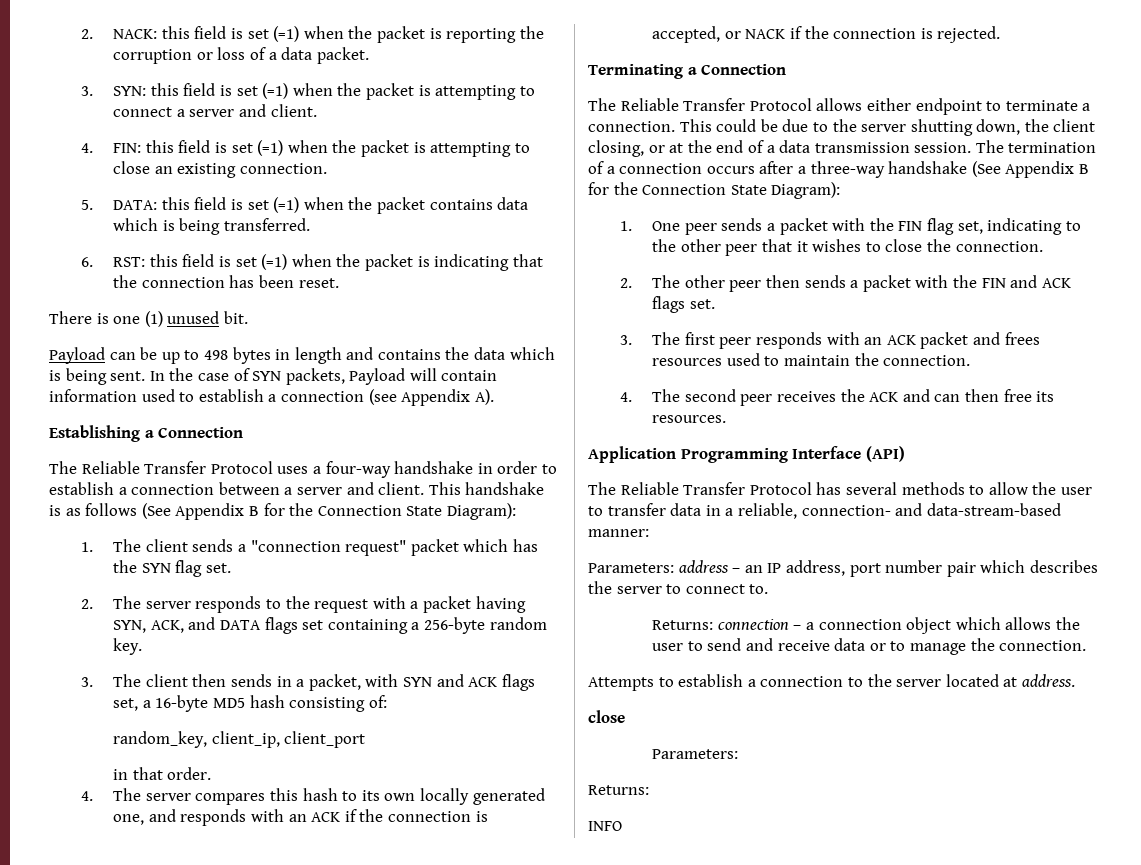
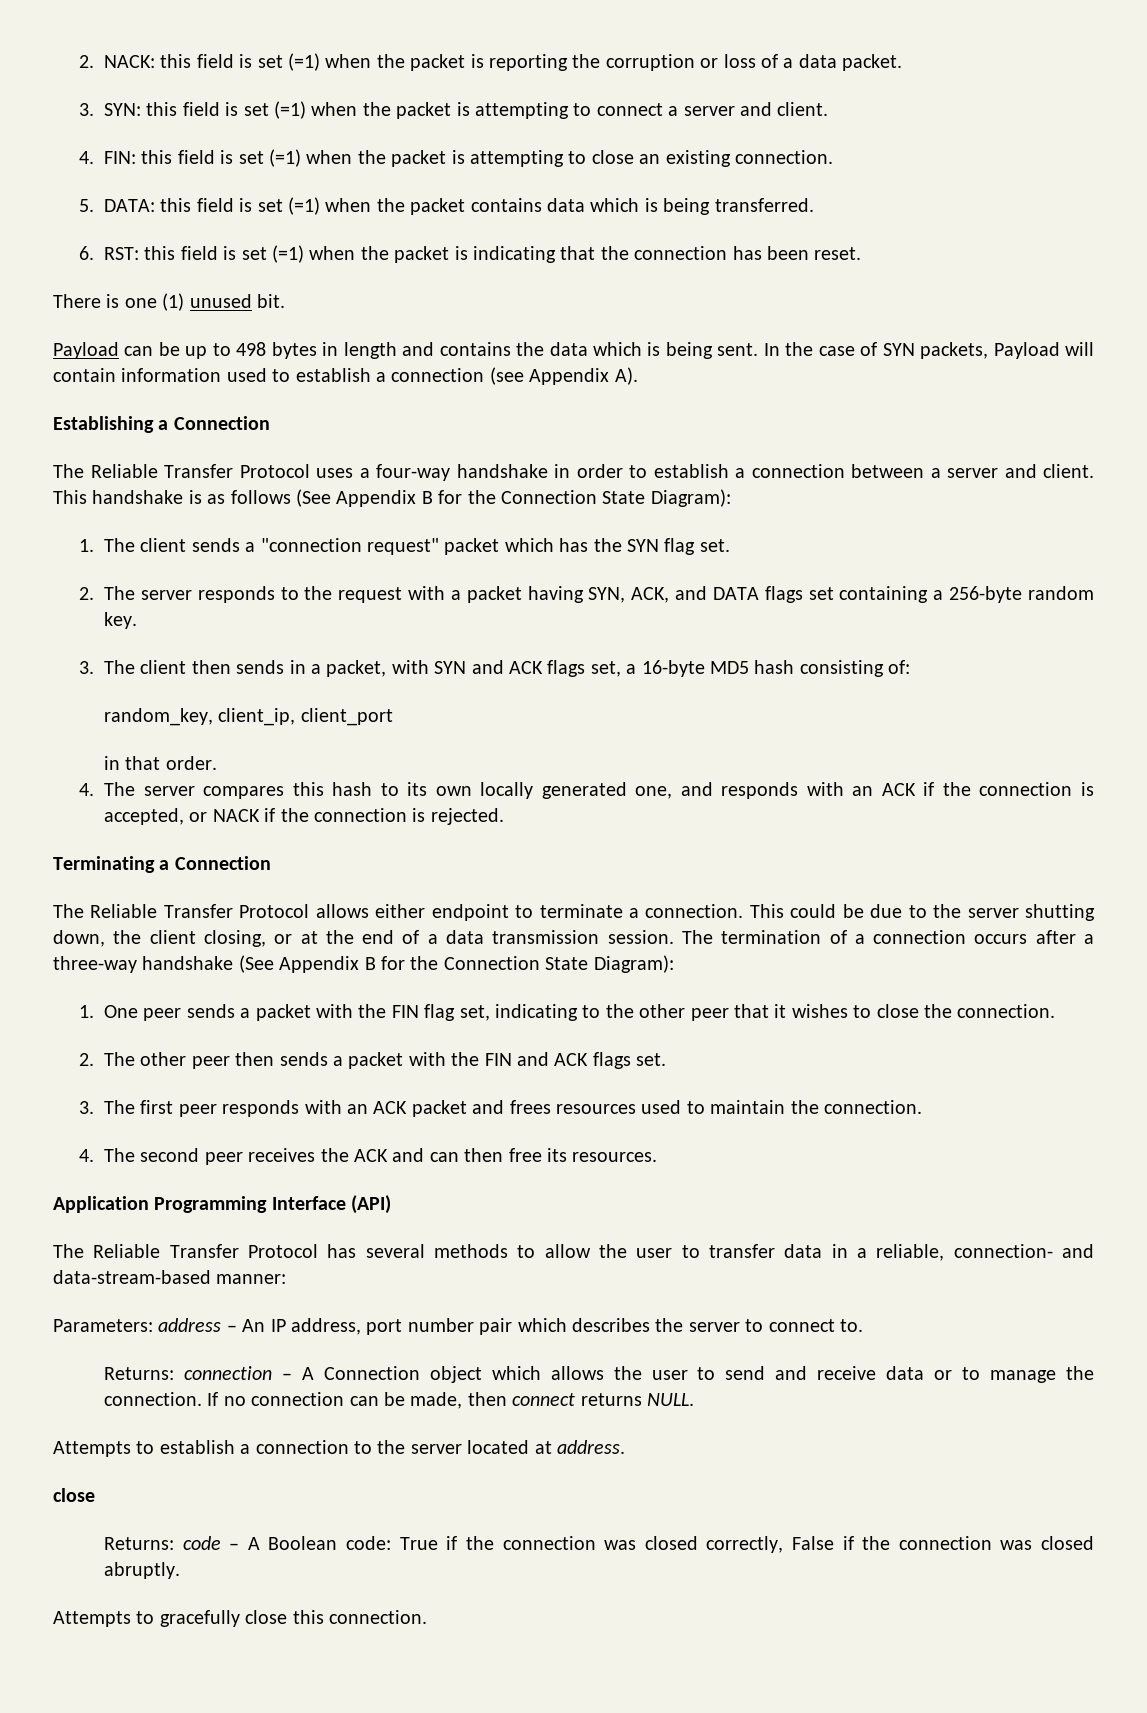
[744,565,763,573] an -> [242,1319,266,1332] An
[806,619,902,630] a connection -> [301,1366,420,1380] A Connection
(1087, 645) none -> [207,1392,695,1409] If no connection can be made, then connect returns NULL.
[652,749,739,759] [588,785,649,795] [588,821,622,831] Parameters: // Returns: // INFO -> [104,1536,1095,1553] [104,1562,181,1579] [53,1610,427,1627] Returns: code – A Boolean code: True if the connection was closed correctly, False if the connection was closed abruptly. // Attempts to gracefully close this connection.

